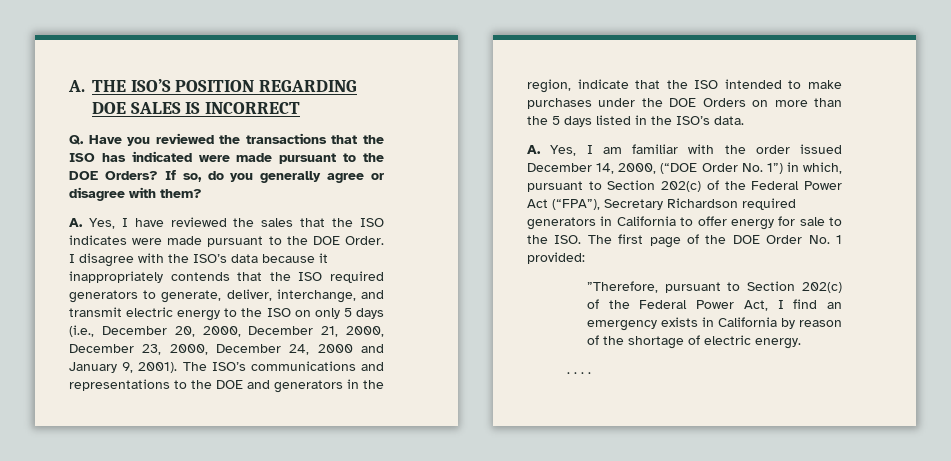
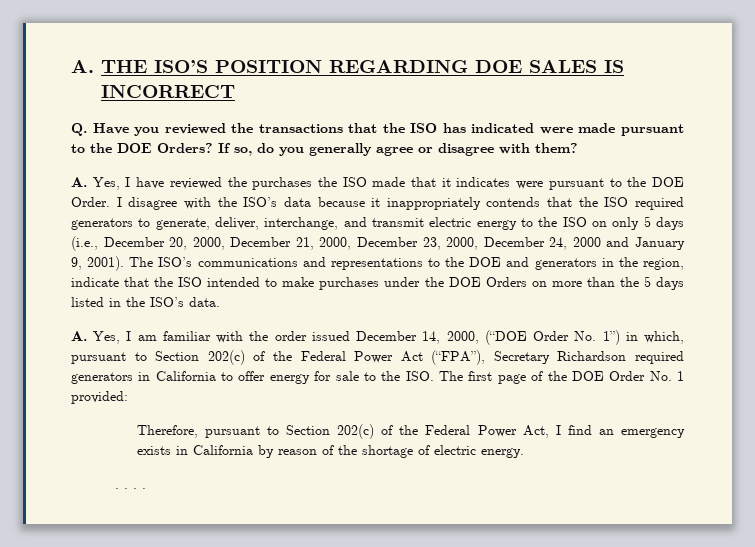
[261,218,384,227] sales that the ISO -> [252,177,451,190] purchases the ISO made that it
[167,236,203,245] made -> (544, 185) none
[586,281,658,293] ”Therefore, -> [136,425,198,438] Therefore,

